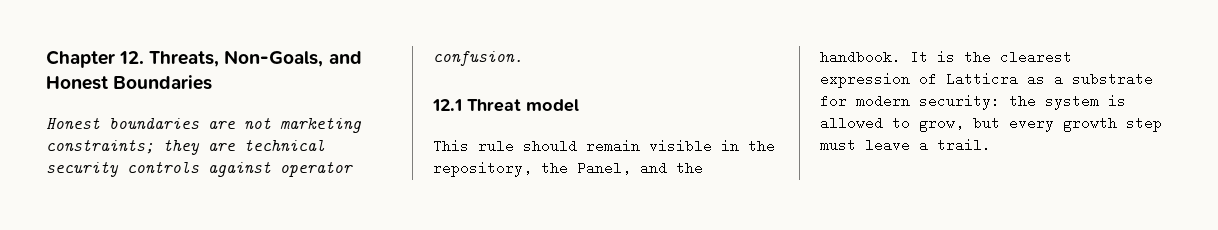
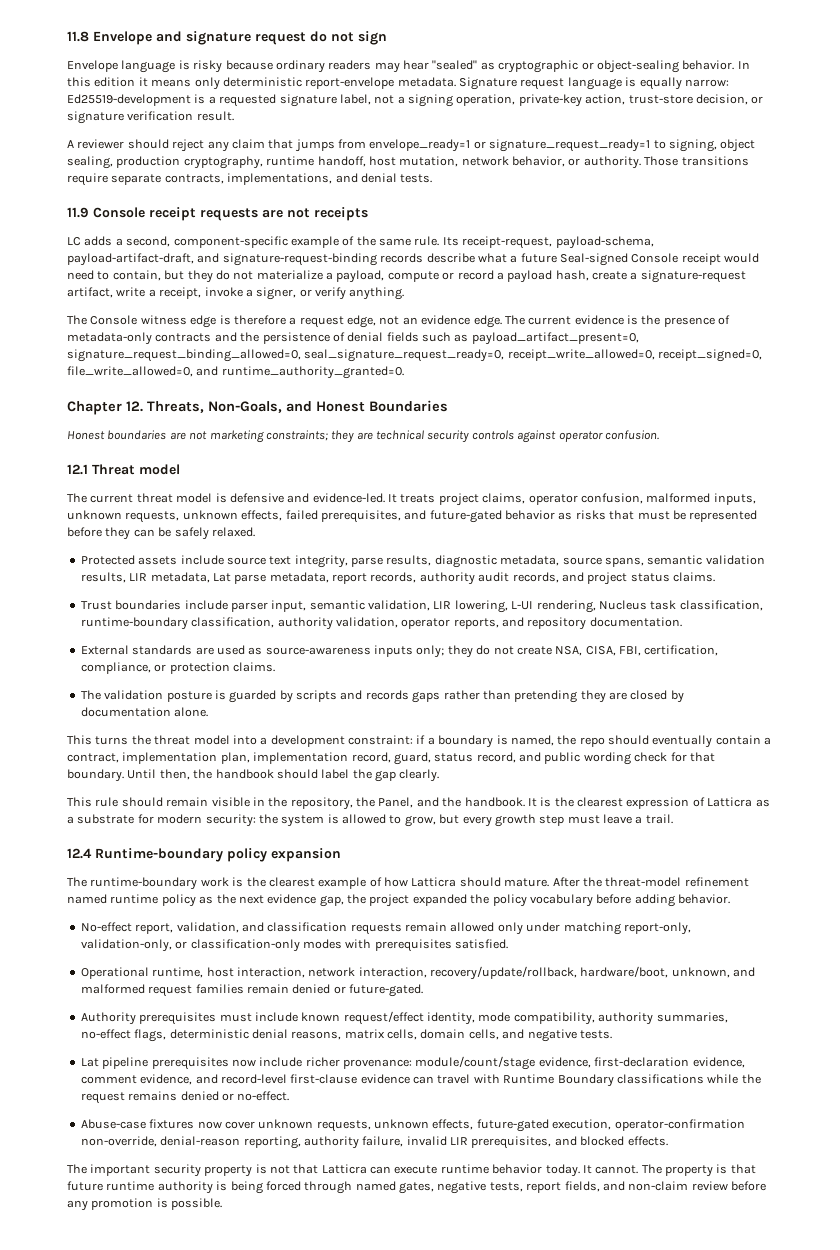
(46, 59) none -> [67,31,387,45] [67,60,750,73] [67,77,729,90] [67,94,764,107] [67,111,234,124] [67,139,756,152] [67,156,749,169] [67,173,433,186] [67,207,368,221] [67,236,654,249] [67,253,760,266] [67,270,746,283] [67,287,405,300] [67,315,731,328] [67,332,639,345] [67,349,763,362] [67,366,404,379] 11.8 Envelope and signature request do not sign // Envelope language is risky because ordinary readers may hear "sealed" as cryptographic or object-sealing behavior. In this edition it means only deterministic report-envelope metadata. Signature request language is equally narrow: Ed25519-development is a requested signature label, not a signing operation, private-key action, trust-store decision, or signature verification result. // A reviewer should reject any claim that jumps from envelope_ready=1 or signature_request_ready=1 to signing, object sealing, production cryptography, runtime handoff, host mutation, network behavior, or authority. Those transitions require separate contracts, implementations, and denial tests. // 11.9 Console receipt requests are not receipts // LC adds a second, component-specific example of the same rule. Its receipt-request, payload-schema, payload-artifact-draft, and signature-request-binding records describe what a future Seal-signed Console receipt would need to contain, but they do not materialize a payload, compute or record a payload hash, create a signature-request artifact, write a receipt, invoke a signer, or verify anything. // The Console witness edge is therefore a request edge, not an evidence edge. The current evidence is the presence of metadata-only contracts and the persistence of denial fields such as payload_artifact_present=0, signature_request_binding_allowed=0, seal_signature_request_ready=0, receipt_write_allowed=0, receipt_signed=0, file_write_allowed=0, and runtime_authority_granted=0. //
(579, 105) none -> [67,493,756,506] [67,510,758,523] [67,527,255,540] [80,555,765,568] [80,572,715,585] [80,600,763,613] [80,617,682,630] [80,645,719,658] [80,662,275,674] [80,690,684,703] [80,707,209,717] [67,735,772,748] [67,752,715,765] [67,769,440,782] // The current threat model is defensive and evidence-led. It treats project claims, operator confusion, malformed inputs, unknown requests, unknown effects, failed prerequisites, and future-gated behavior as risks that must be represented before they can be safely relaxed. // Protected assets include source text integrity, parse results, diagnostic metadata, source spans, semantic validation results, LIR metadata, Lat parse metadata, report records, authority audit records, and project status claims. // Trust boundaries include parser input, semantic validation, LIR lowering, L-UI rendering, Nucleus task classification, runtime-boundary classification, authority validation, operator reports, and repository documentation. // External standards are used as source-awareness inputs only; they do not create NSA, CISA, FBI, certification, compliance, or protection claims. // The validation posture is guarded by scripts and records gaps rather than pretending they are closed by documentation alone. // This turns the threat model into a development constraint: if a boundary is named, the repo should eventually contain a contract, implementation plan, implementation record, guard, status record, and public wording check for that boundary. Until then, the handbook should label the gap clearly.
(991, 145) none -> [67,848,341,862] [67,877,749,890] [67,894,730,907] [80,922,691,935] [80,939,508,952] [80,966,756,980] [80,984,423,997] [80,1011,728,1025] [80,1029,612,1042] [80,1056,745,1070] [80,1074,761,1087] [80,1091,290,1104] [80,1119,745,1132] [80,1136,668,1149] [67,1164,756,1177] [67,1181,766,1194] [67,1198,223,1211] // 12.4 Runtime-boundary policy expansion // The runtime-boundary work is the clearest example of how Latticra should mature. After the threat-model refinement named runtime policy as the next evidence gap, the project expanded the policy vocabulary before adding behavior. // No-effect report, validation, and classification requests remain allowed only under matching report-only, validation-only, or classification-only modes with prerequisites satisfied. // Operational runtime, host interaction, network interaction, recovery/update/rollback, hardware/boot, unknown, and malformed request families remain denied or future-gated. // Authority prerequisites must include known request/effect identity, mode compatibility, authority summaries, no-effect flags, deterministic denial reasons, matrix cells, domain cells, and negative tests. // Lat pipeline prerequisites now include richer provenance: module/count/stage evidence, first-declaration evidence, comment evidence, and record-level first-clause evidence can travel with Runtime Boundary classifications while the request remains denied or no-effect. // Abuse-case fixtures now cover unknown requests, unknown effects, future-gated execution, operator-confirmation non-override, denial-reason reporting, authority failure, invalid LIR prerequisites, and blocked effects. // The important security property is not that Latticra can execute runtime behavior today. It cannot. The property is that future runtime authority is being forced through named gates, negative tests, report fields, and non-claim review before any promotion is possible.

